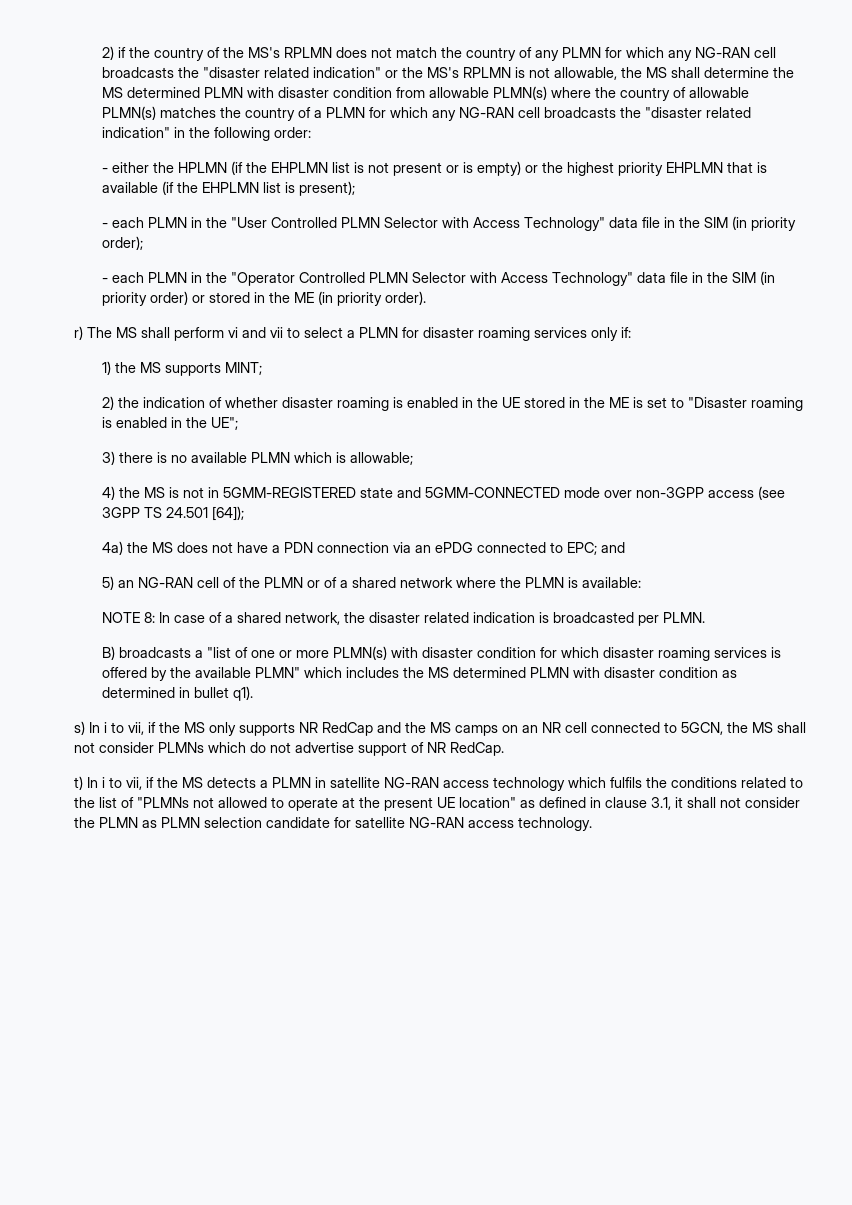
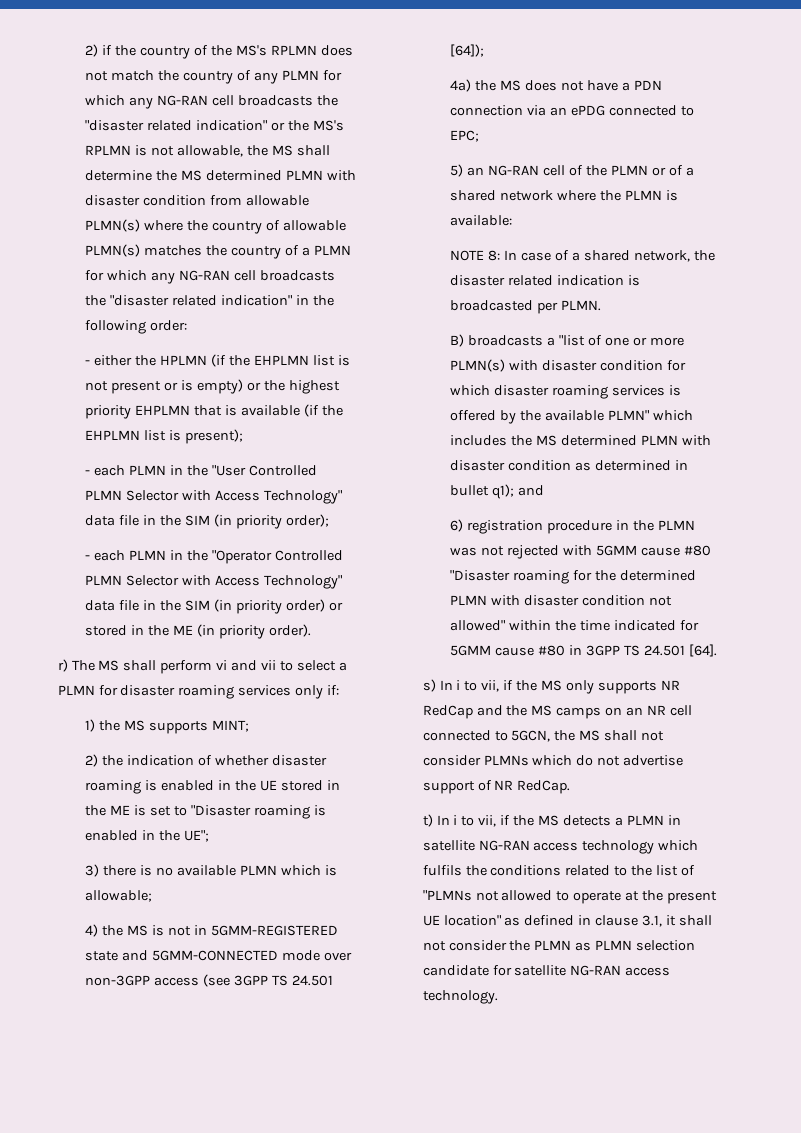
[600,542,625,553] and -> (480, 136) none
[232,686,253,701] q1). -> [492,484,545,499] [450,519,695,534] [450,545,711,559] [450,570,696,584] [450,595,672,606] [450,620,699,631] [450,644,717,657] q1); and // 6) registration procedure in the PLMN was not rejected with 5GMM cause #80 "Disaster roaming for the determined PLMN with disaster condition not allowed" within the time indicated for 5GMM cause #80 in 3GPP TS 24.501 [64].

